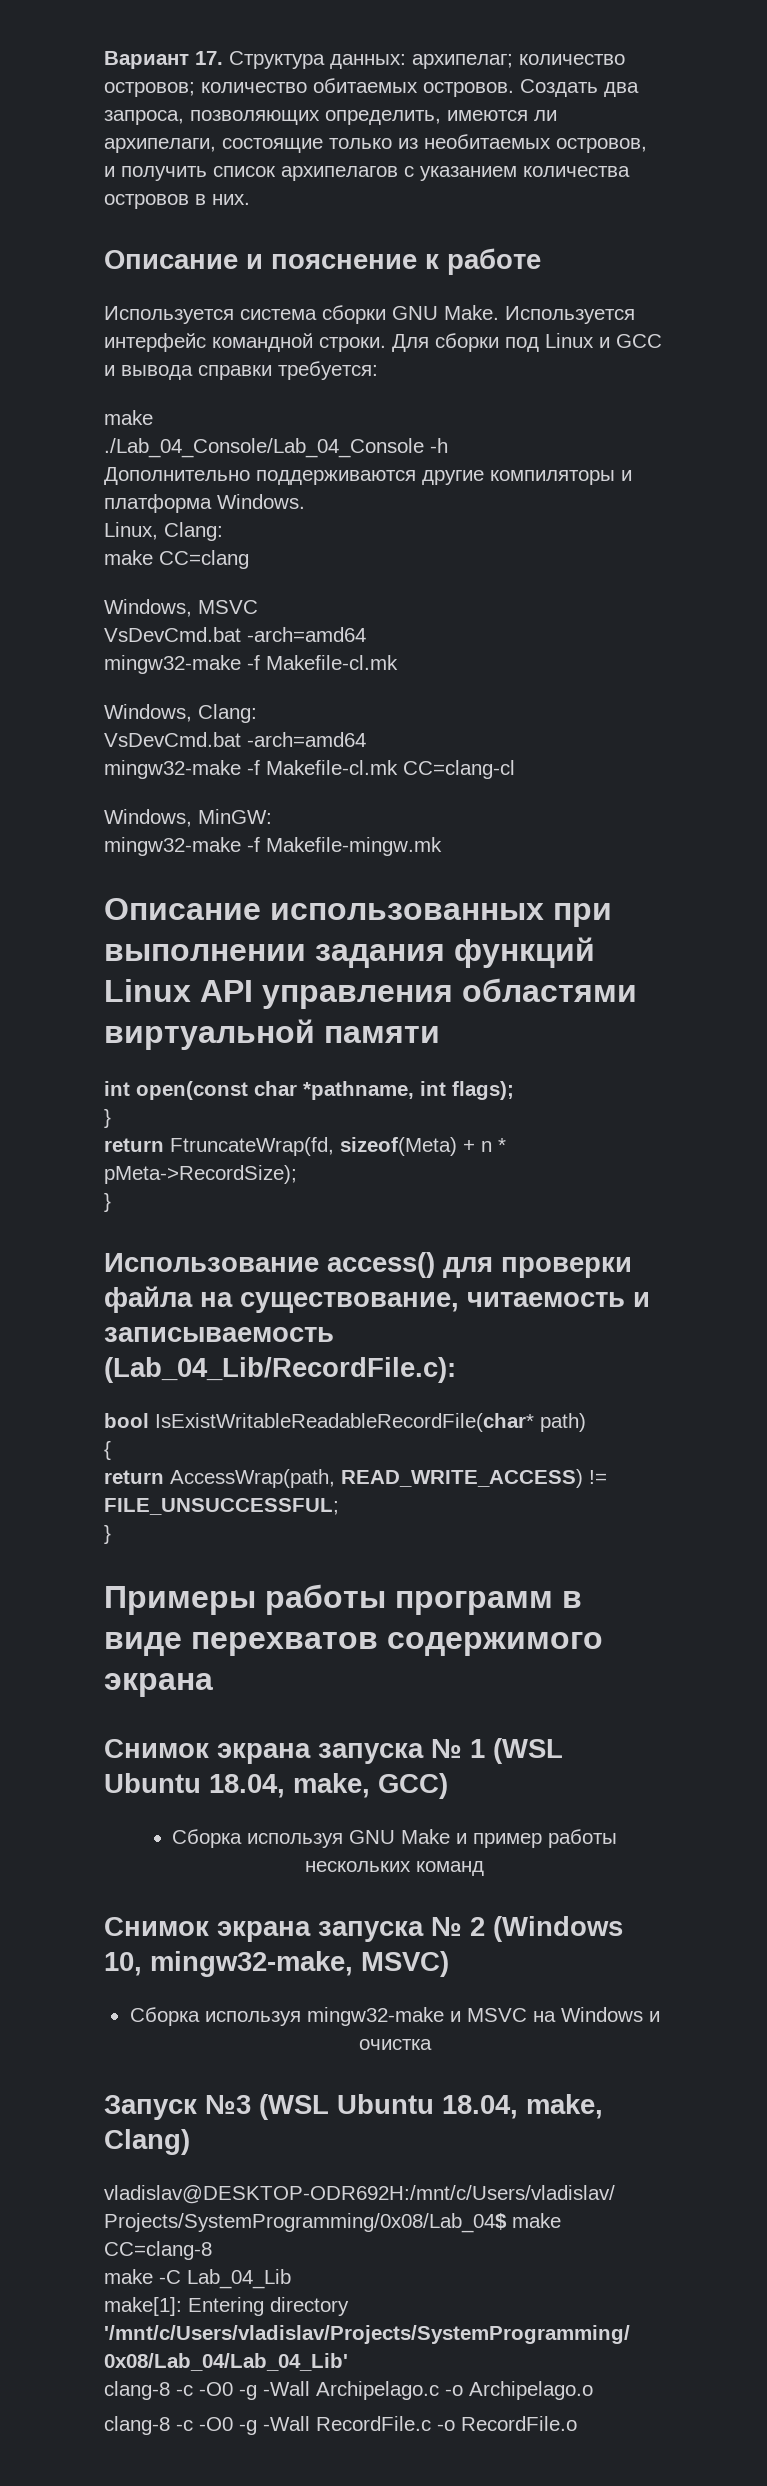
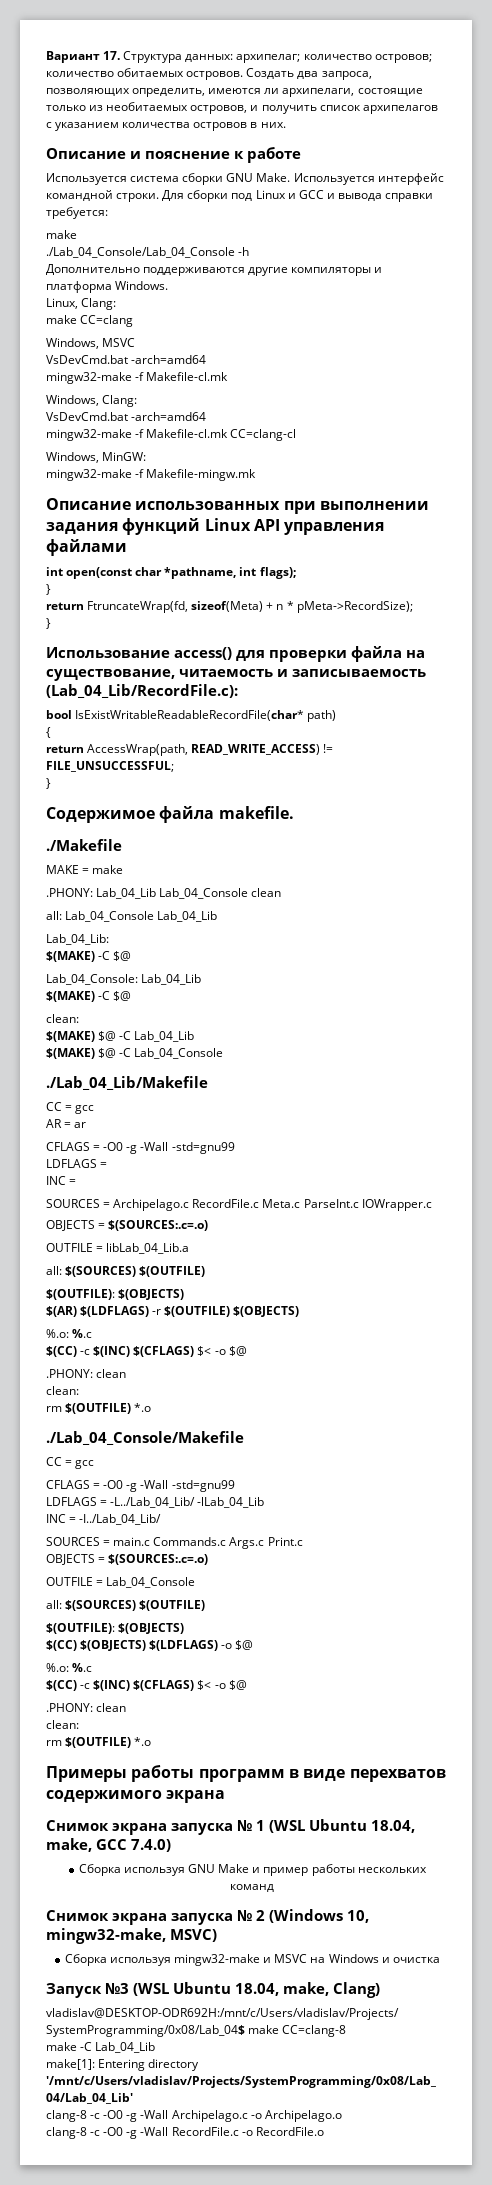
[462,978,637,1002] [104,1019,440,1050] областями виртуальной памяти -> [46,539,127,556] файлами
(111, 1534) none -> [46,806,294,823] [46,839,122,851] [46,865,124,874] [46,888,282,899] [46,911,218,922] [46,934,109,945] [46,951,132,962] [46,974,202,985] [46,991,132,1002] [46,1014,79,1023] [46,1031,195,1042] [46,1048,224,1059] [46,1076,208,1090] [46,1102,95,1114] [46,1119,87,1128] [46,1142,235,1154] [46,1159,108,1168] [46,1176,77,1185] [46,1199,432,1211] [46,1220,209,1231] [46,1243,190,1254] [46,1266,206,1277] [46,1289,185,1300] [46,1306,300,1317] [46,1329,93,1338] [46,1346,247,1357] [46,1369,127,1378] [46,1386,79,1395] [46,1403,152,1414] [46,1431,244,1445] [46,1457,95,1469] [46,1480,235,1492] [46,1497,265,1508] [46,1514,162,1525] [46,1537,303,1549] [46,1554,209,1565] [46,1577,196,1588] [46,1600,206,1611] [46,1623,185,1634] [46,1640,254,1651] [46,1663,93,1672] [46,1680,247,1691] [46,1703,127,1712] [46,1720,79,1729] [46,1737,152,1748] // Содержимое файла makefile. // ./Makefile // MAKE = make // .PHONY: Lab_04_Lib Lab_04_Console clean // all: Lab_04_Console Lab_04_Lib // Lab_04_Lib: // $(MAKE) -C $@ // Lab_04_Console: Lab_04_Lib // $(MAKE) -C $@ // clean: // $(MAKE) $@ -C Lab_04_Lib // $(MAKE) $@ -C Lab_04_Console // ./Lab_04_Lib/Makefile // CC = gcc // AR = ar // CFLAGS = -O0 -g -Wall -std=gnu99 // LDFLAGS = // INC = // SOURCES = Archipelago.c RecordFile.c Meta.c ParseInt.c IOWrapper.c // OBJECTS = $(SOURCES:.c=.o) // OUTFILE = libLab_04_Lib.a // all: $(SOURCES) $(OUTFILE) // $(OUTFILE): $(OBJECTS) // $(AR) $(LDFLAGS) -r $(OUTFILE) $(OBJECTS) // %.o: %.c // $(CC) -c $(INC) $(CFLAGS) $< -o $@ // .PHONY: clean // clean: // rm $(OUTFILE) *.o // ./Lab_04_Console/Makefile // CC = gcc // CFLAGS = -O0 -g -Wall -std=gnu99 // LDFLAGS = -L../Lab_04_Lib/ -lLab_04_Lib // INC = -I../Lab_04_Lib/ // SOURCES = main.c Commands.c Args.c Print.c // OBJECTS = $(SOURCES:.c=.o) // OUTFILE = Lab_04_Console // all: $(SOURCES) $(OUTFILE) // $(OUTFILE): $(OBJECTS) // $(CC) $(OBJECTS) $(LDFLAGS) -o $@ // %.o: %.c // $(CC) -c $(INC) $(CFLAGS) $< -o $@ // .PHONY: clean // clean: // rm $(OUTFILE) *.o
[378,1773,448,1799] GCC) -> [96,1839,171,1852] GCC 7.4.0)

